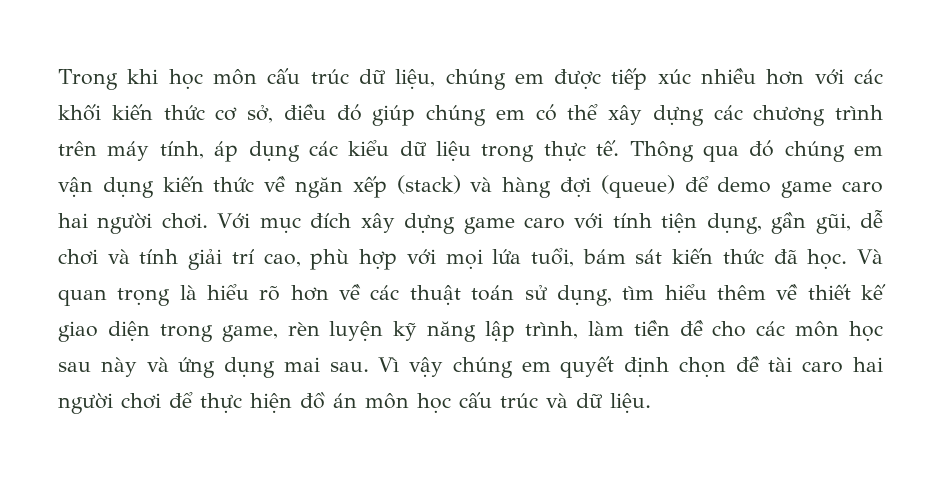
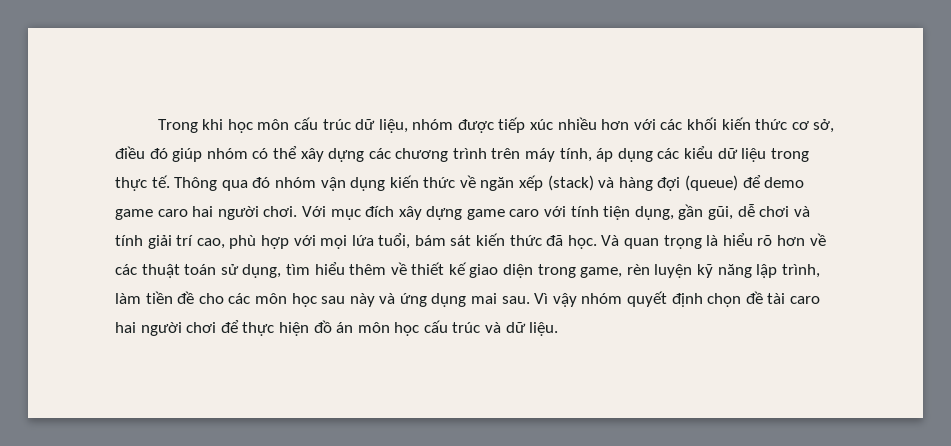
[445,69,544,90] chúng em -> [412,119,454,130] nhóm
[426,105,525,126] chúng em -> [206,148,248,159] nhóm
[784,141,883,162] chúng em -> [274,177,316,188] nhóm
[452,357,551,378] chúng em -> [581,293,623,304] nhóm

